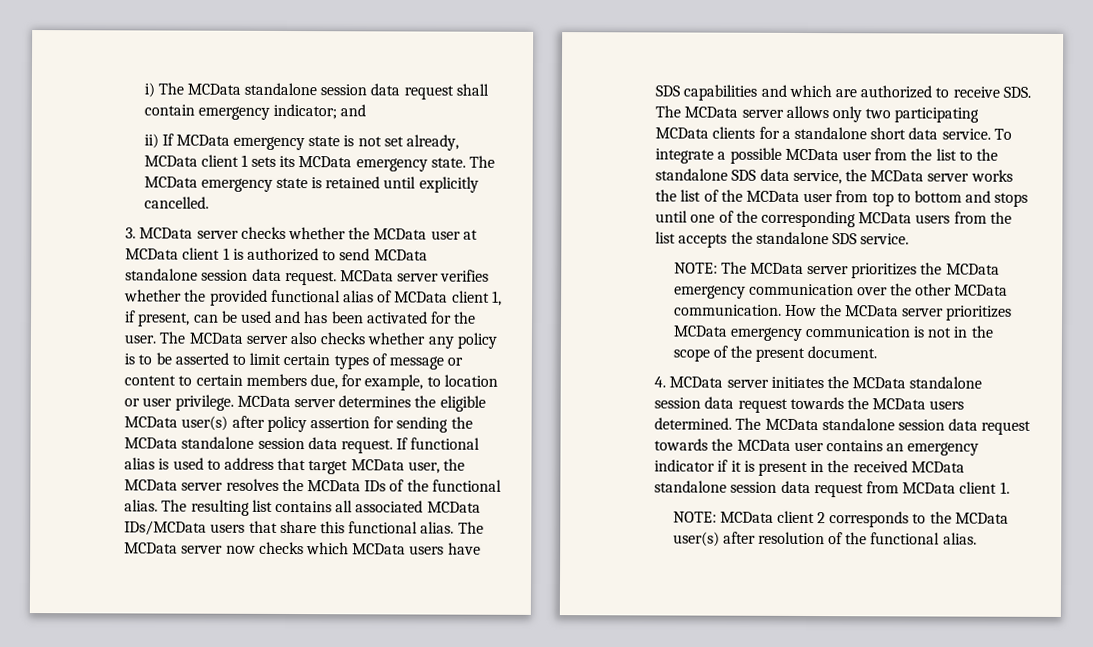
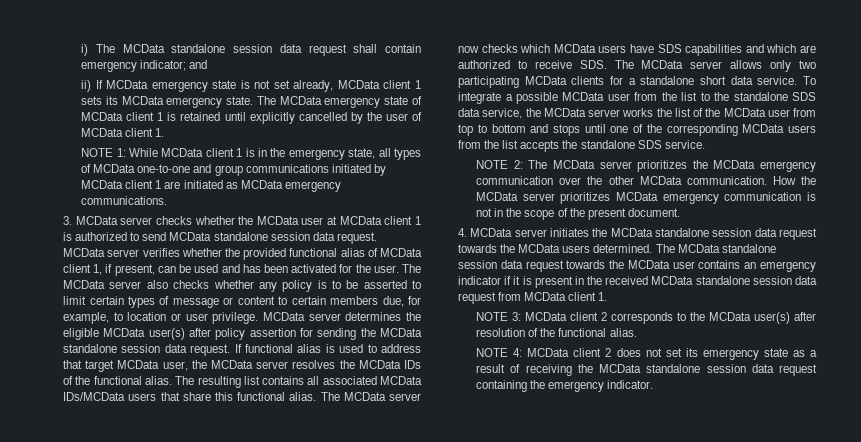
[311,176,479,193] [143,196,209,209] is retained until explicitly cancelled. -> [412,96,422,105] [81,112,422,124] [81,128,165,137] [81,148,422,160] [81,164,386,176] [81,180,341,192] [81,196,168,205] of MCData client 1 is retained until explicitly cancelled by the user of MCData client 1. // NOTE 1: While MCData client 1 is in the emergency state, all types of MCData one-to-one and group communications initiated by MCData client 1 are initiated as MCData emergency communications.
[673,262,718,274] NOTE: -> [476,160,523,169] NOTE 2:
[672,511,717,523] NOTE: -> [476,312,522,321] NOTE 3:
(977, 538) none -> [476,348,818,360] [476,364,817,376] [476,380,654,392] // NOTE 4: MCData client 2 does not set its emergency state as a result of receiving the MCData standalone session data request containing the emergency indicator.

